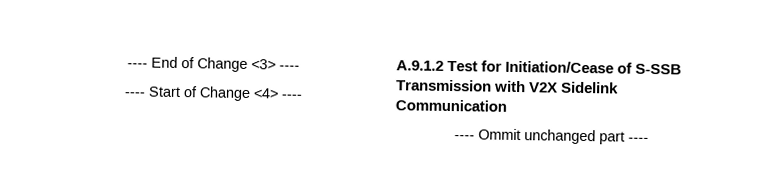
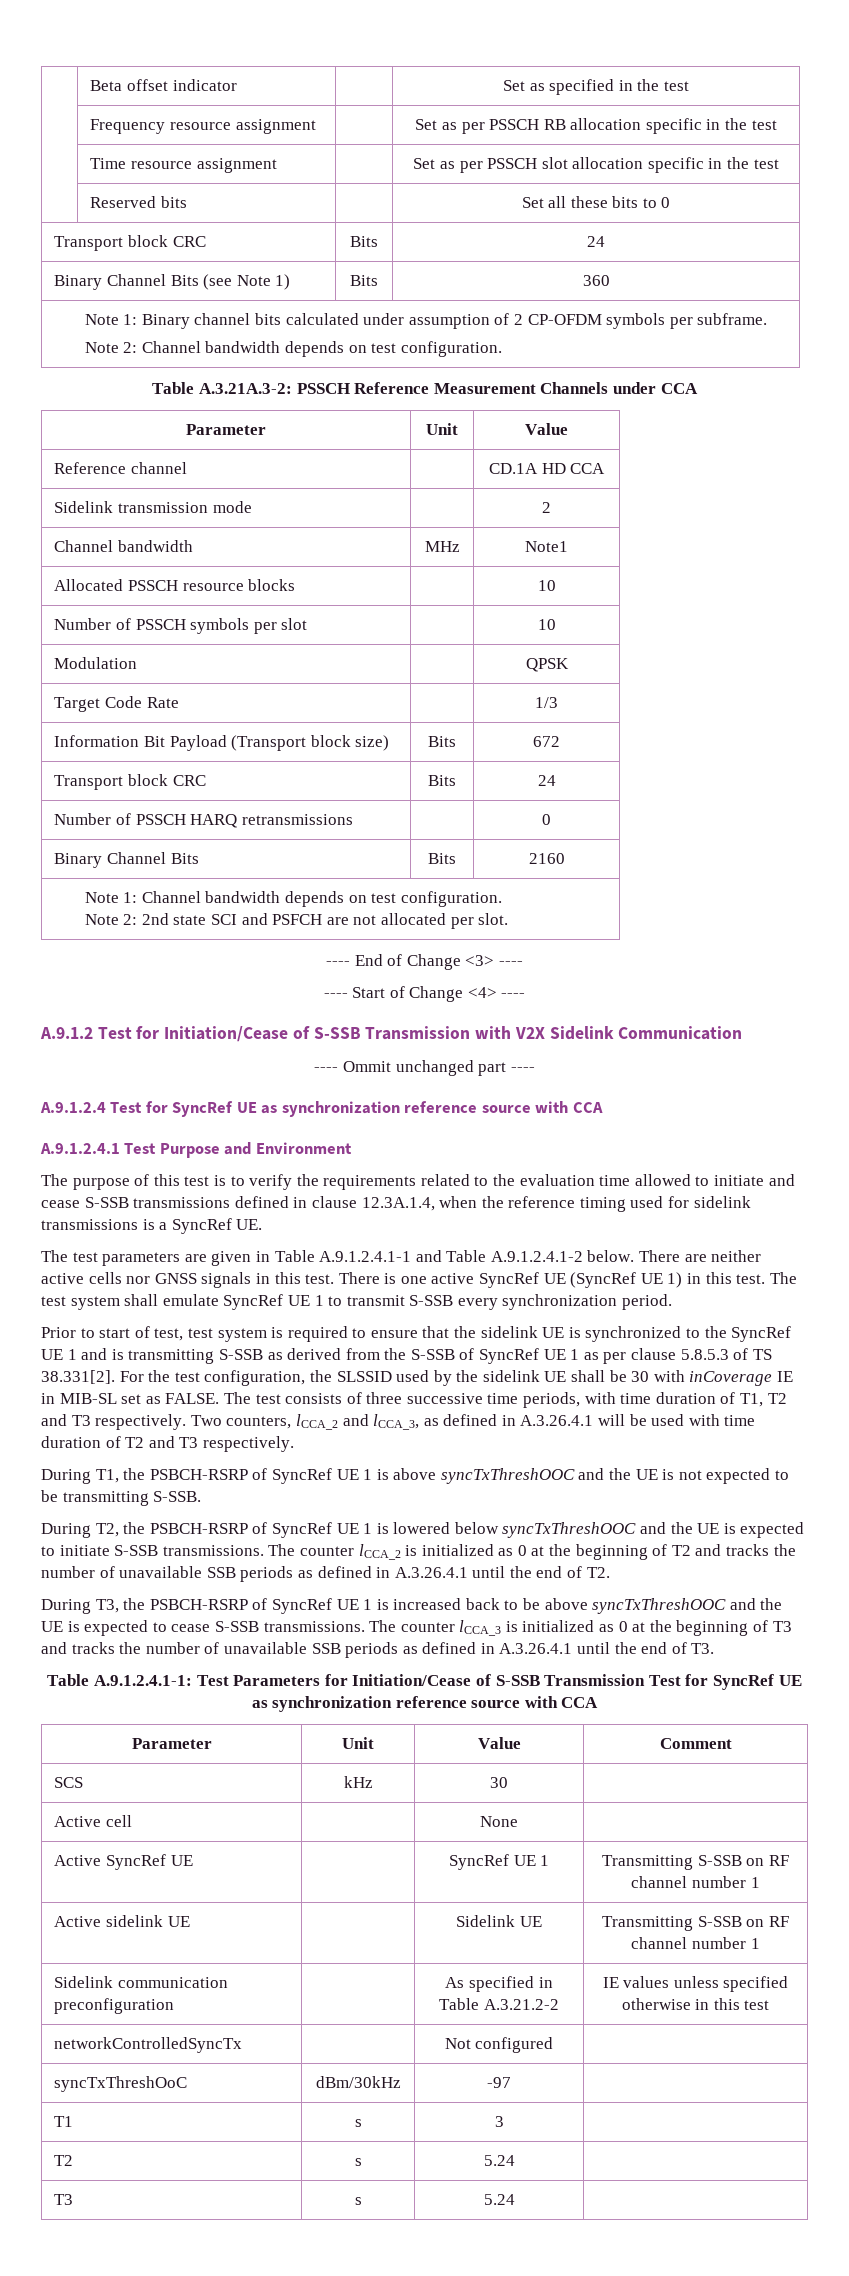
(127, 65) none -> [90,79,237,91] [503,79,689,95] [90,119,316,134] [415,118,777,134] [90,158,277,173] [413,157,779,173] [90,196,188,208] [521,196,671,208] [54,235,206,251] [350,236,378,247] [587,236,605,247] [54,274,291,290] [350,275,378,286] [582,275,610,286] [84,313,768,329] [84,341,502,357] [152,382,698,394] [186,424,266,435] [426,423,458,435] [525,423,568,435] [54,462,188,474] [488,463,606,474] [54,501,252,513] [542,502,551,513] [54,540,194,552] [424,541,460,552] [525,541,568,552] [54,579,296,591] [537,580,556,591] [54,618,308,634] [537,619,556,630] [54,657,138,669] [525,658,569,672] [54,696,179,712] [535,697,558,708] [54,735,390,751] [428,736,456,747] [533,736,560,747] [54,774,206,790] [428,775,456,786] [537,775,556,786] [54,813,353,828] [542,814,551,825] [54,852,199,868] [428,853,456,864] [528,853,565,864] [84,891,502,907] [84,913,509,929] | Beta offset indicator | | Set as specified in the test // | Frequency resource assignment | | Set as per PSSCH RB allocation specific in the test // | Time resource assignment | | Set as per PSSCH slot allocation specific in the test // | Reserved bits | | Set all these bits to 0 // Transport block CRC | Bits | 24 // Binary Channel Bits (see Note 1) | Bits | 360 // Note 1: Binary channel bits calculated under assumption of 2 CP-OFDM symbols per subframe. // Note 2: Channel bandwidth depends on test configuration. // Table A.3.21A.3-2: PSSCH Reference Measurement Channels under CCA // Parameter | Unit | Value // Reference channel | | CD.1A HD CCA // Sidelink transmission mode | | 2 // Channel bandwidth | MHz | Note1 // Allocated PSSCH resource blocks | | 10 // Number of PSSCH symbols per slot | | 10 // Modulation | | QPSK // Target Code Rate | | 1/3 // Information Bit Payload (Transport block size) | Bits | 672 // Transport block CRC | Bits | 24 // Number of PSSCH HARQ retransmissions | | 0 // Binary Channel Bits | Bits | 2160 // Note 1: Channel bandwidth depends on test configuration. // Note 2: 2nd state SCI and PSFCH are not allocated per slot. //
(649, 139) none -> [40,1101,603,1117] [40,1142,352,1158] [41,1174,795,1190] [41,1196,751,1212] [41,1218,263,1234] [41,1250,762,1266] [41,1272,797,1288] [41,1294,673,1310] [41,1326,792,1342] [41,1348,772,1364] [41,1370,794,1386] [41,1392,787,1408] [41,1414,756,1430] [41,1436,294,1452] [41,1468,790,1484] [41,1490,202,1506] [41,1522,805,1538] [41,1544,796,1560] [41,1566,610,1582] [41,1598,783,1614] [41,1620,792,1636] [41,1642,715,1658] [47,1674,802,1690] [251,1696,599,1712] [131,1738,212,1749] [342,1737,374,1749] [477,1737,521,1749] [659,1738,732,1749] [54,1777,84,1788] [343,1776,373,1788] [490,1777,508,1788] [54,1815,133,1827] [480,1816,518,1827] [54,1854,193,1870] [448,1854,550,1870] [602,1855,789,1870] [631,1876,760,1888] [54,1915,190,1927] [456,1915,542,1927] [602,1916,789,1931] [631,1937,760,1949] [54,1976,229,1988] [54,1998,175,2014] [445,1976,553,1992] [439,1998,559,2010] [602,1976,789,1992] [621,1998,770,2010] [54,2037,243,2053] [444,2037,554,2053] [54,2076,188,2092] [315,2076,401,2088] [487,2077,511,2088] [54,2116,74,2127] [354,2119,362,2127] [494,2116,504,2127] [54,2155,74,2166] [354,2158,362,2166] [483,2155,515,2166] [54,2194,74,2205] [354,2197,362,2205] [483,2194,515,2205] // A.9.1.2.4 Test for SyncRef UE as synchronization reference source with CCA // A.9.1.2.4.1 Test Purpose and Environment // The purpose of this test is to verify the requirements related to the evaluation time allowed to initiate and cease S-SSB transmissions defined in clause 12.3A.1.4, when the reference timing used for sidelink transmissions is a SyncRef UE. // The test parameters are given in Table A.9.1.2.4.1-1 and Table A.9.1.2.4.1-2 below. There are neither active cells nor GNSS signals in this test. There is one active SyncRef UE (SyncRef UE 1) in this test. The test system shall emulate SyncRef UE 1 to transmit S-SSB every synchronization period. // Prior to start of test, test system is required to ensure that the sidelink UE is synchronized to the SyncRef UE 1 and is transmitting S-SSB as derived from the S-SSB of SyncRef UE 1 as per clause 5.8.5.3 of TS 38.331[2]. For the test configuration, the SLSSID used by the sidelink UE shall be 30 with inCoverage IE in MIB-SL set as FALSE. The test consists of three successive time periods, with time duration of T1, T2 and T3 respectively. Two counters, lCCA_2 and lCCA_3, as defined in A.3.26.4.1 will be used with time duration of T2 and T3 respectively. // During T1, the PSBCH-RSRP of SyncRef UE 1 is above syncTxThreshOOC and the UE is not expected to be transmitting S-SSB. // During T2, the PSBCH-RSRP of SyncRef UE 1 is lowered below syncTxThreshOOC and the UE is expected to initiate S-SSB transmissions. The counter lCCA_2 is initialized as 0 at the beginning of T2 and tracks the number of unavailable SSB periods as defined in A.3.26.4.1 until the end of T2. // During T3, the PSBCH-RSRP of SyncRef UE 1 is increased back to be above syncTxThreshOOC and the UE is expected to cease S-SSB transmissions. The counter lCCA_3 is initialized as 0 at the beginning of T3 and tracks the number of unavailable SSB periods as defined in A.3.26.4.1 until the end of T3. // Table A.9.1.2.4.1-1: Test Parameters for Initiation/Cease of S-SSB Transmission Test for SyncRef UE as synchronization reference source with CCA // Parameter | Unit | Value | Comment // SCS | kHz | 30 | // Active cell | | None | // Active SyncRef UE | | SyncRef UE 1 | Transmitting S-SSB on RF channel number 1 // Active sidelink UE | | Sidelink UE | Transmitting S-SSB on RF channel number 1 // Sidelink communication preconfiguration | | As specified in Table A.3.21.2-2 | IE values unless specified otherwise in this test // networkControlledSyncTx | | Not configured | // syncTxThreshOoC | dBm/30kHz | -97 | // T1 | s | 3 | // T2 | s | 5.24 | // T3 | s | 5.24 |

